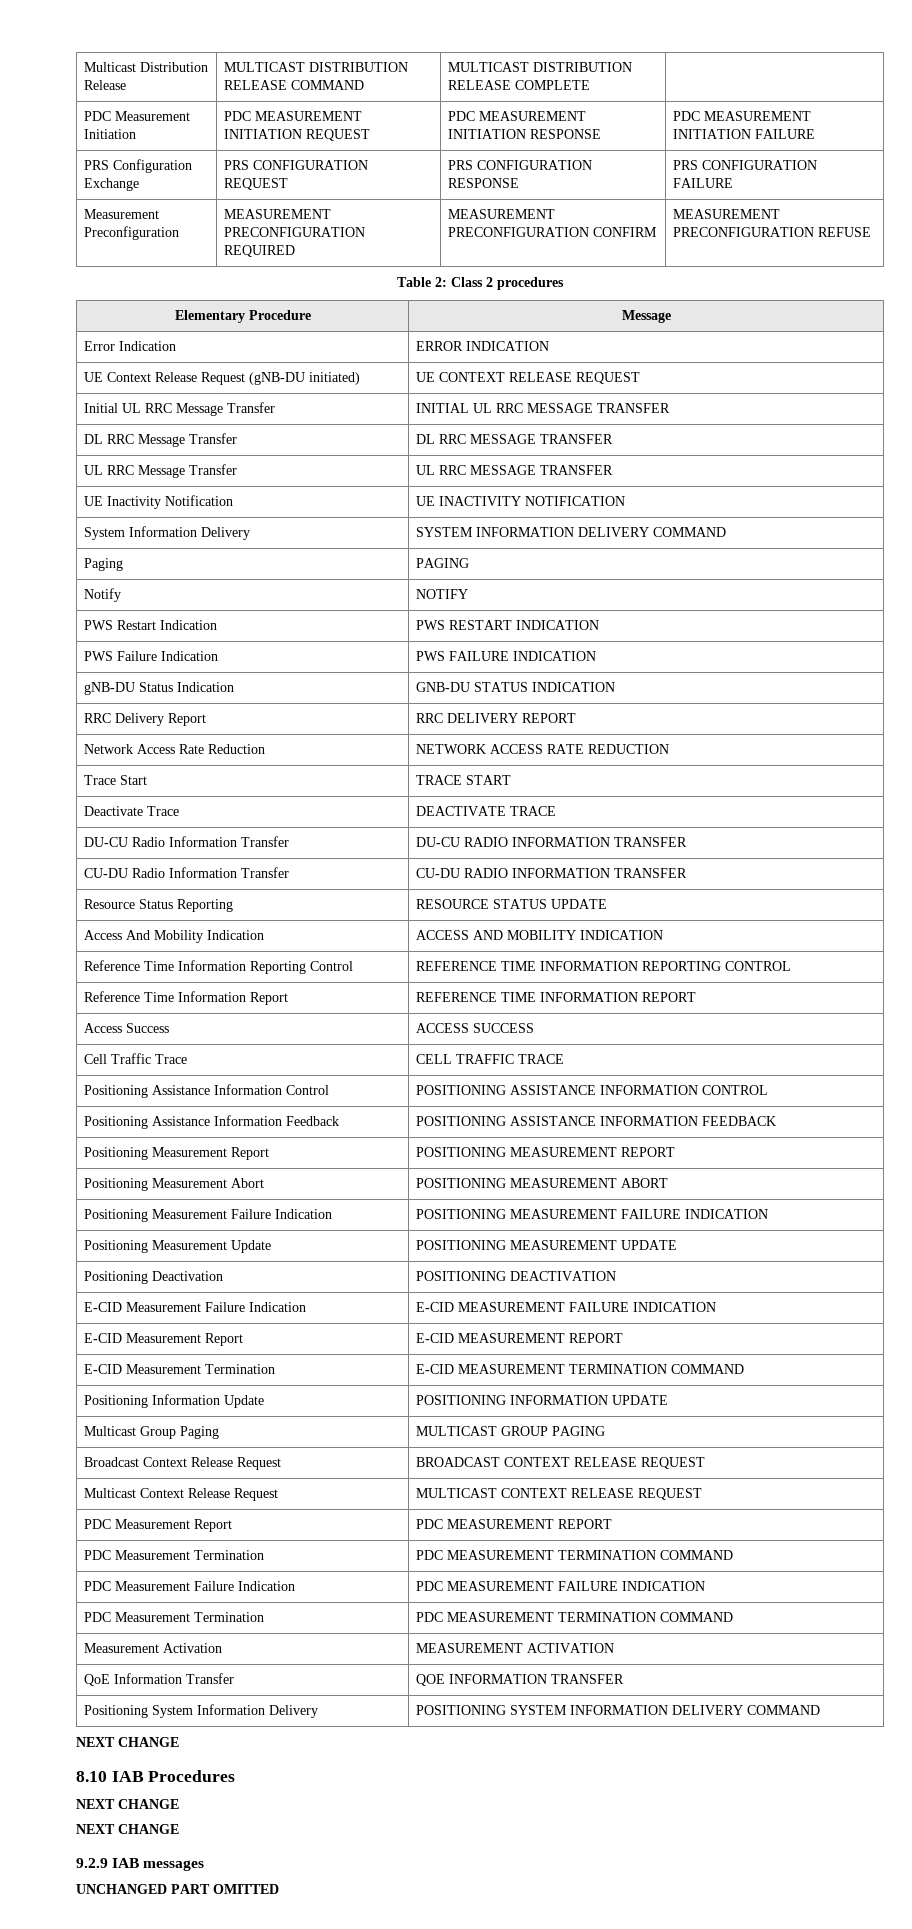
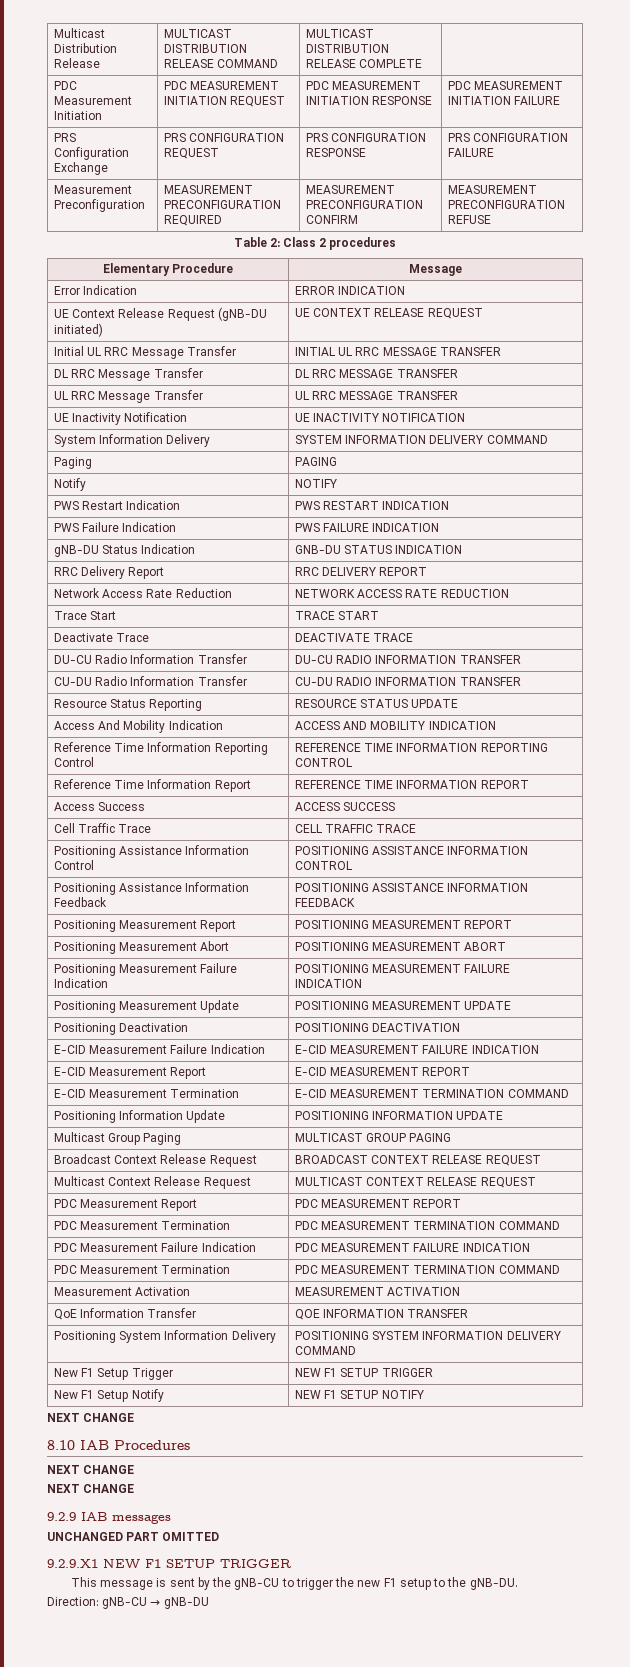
(821, 1710) none -> [53,1368,173,1380] [294,1368,433,1377] [53,1389,164,1402] [294,1390,424,1399] // New F1 Setup Trigger | NEW F1 SETUP TRIGGER // New F1 Setup Notify | NEW F1 SETUP NOTIFY
(279, 1889) none -> [47,1559,291,1568] [70,1577,518,1590] [47,1597,209,1609] // 9.2.9.X1 NEW F1 SETUP TRIGGER // This message is sent by the gNB-CU to trigger the new F1 setup to the gNB-DU. // Direction: gNB-CU → gNB-DU

